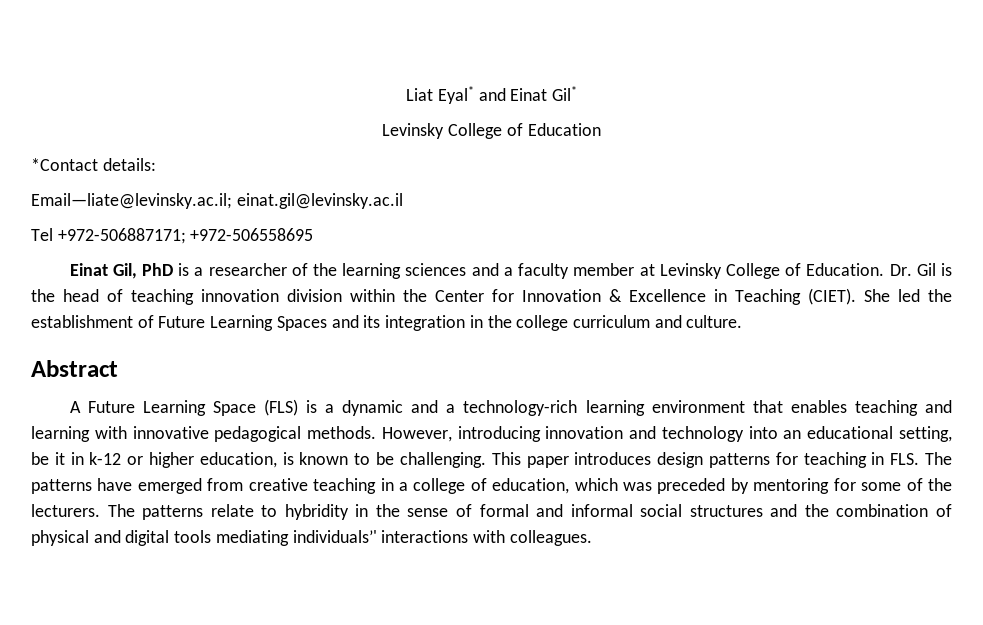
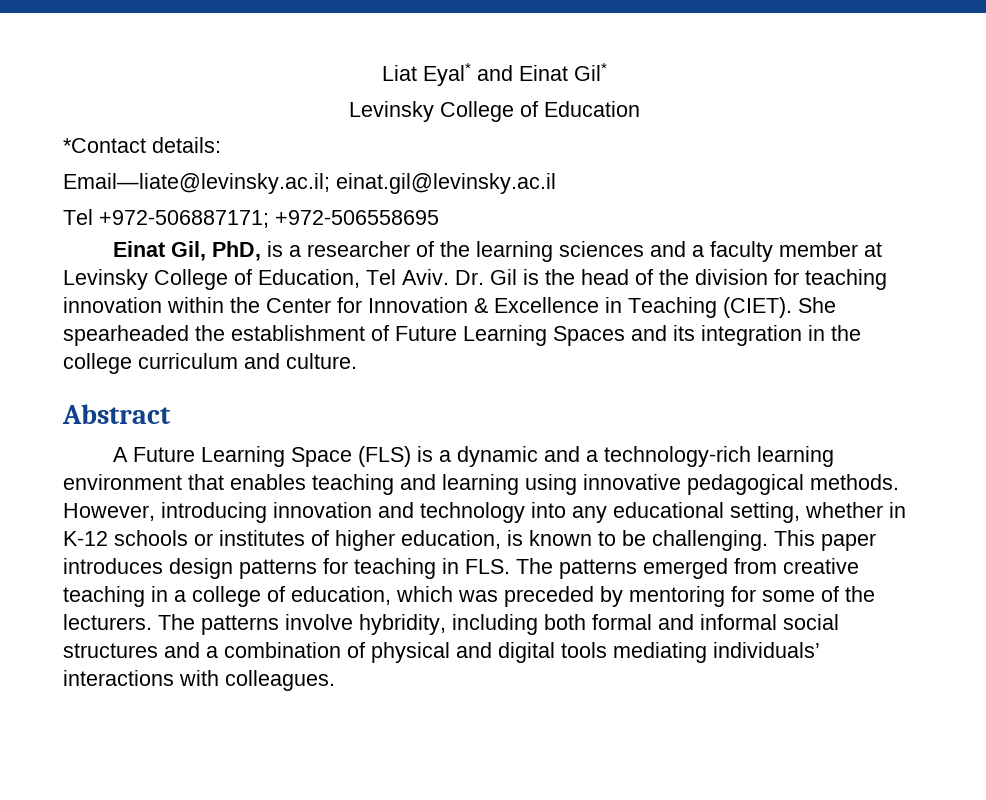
[141,263,173,276] PhD -> [211,241,261,261] PhD,
[806,263,885,276] Education. -> [258,269,449,288] Education, Tel Aviv.
(123, 295) none -> [659,269,799,285] the division for
[287,289,342,302] division -> (162, 305) none
[898,289,920,302] led -> [63,325,189,346] spearheaded
[94,426,127,439] with -> [525,474,577,495] using
[783,430,802,439] an -> [572,506,607,523] any
[31,452,144,465] be it in k-12 or -> [805,502,906,518] [63,530,329,546] whether in K-12 schools or institutes of
[97,478,133,491] have -> (637, 569) none
[210,504,472,520] relate to hybridity in the sense of -> [285,614,586,635] involve hybridity, including both
[804,504,829,517] the -> [206,646,218,658] a
[292,530,377,543] individuals’' -> [713,642,820,658] individuals’

